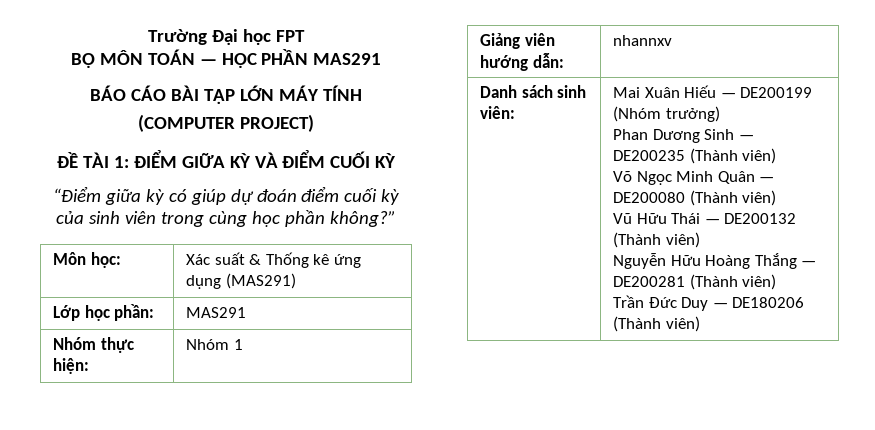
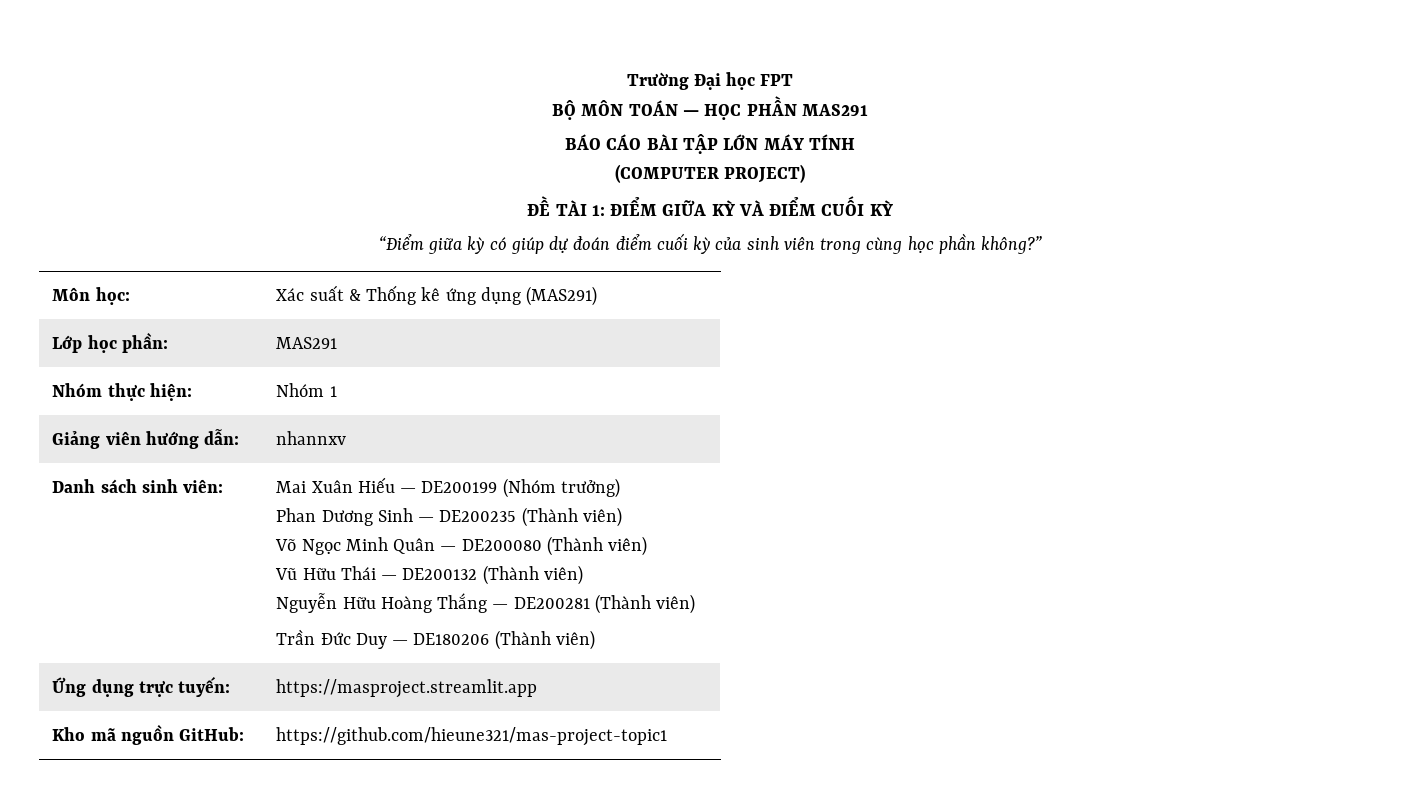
(700, 324) none -> [52,677,231,697] [276,679,538,698] [52,725,245,745] [276,727,668,746] // Ứng dụng trực tuyến: | https://masproject.streamlit.app // Kho mã nguồn GitHub: | https://github.com/hieune321/mas-project-topic1

